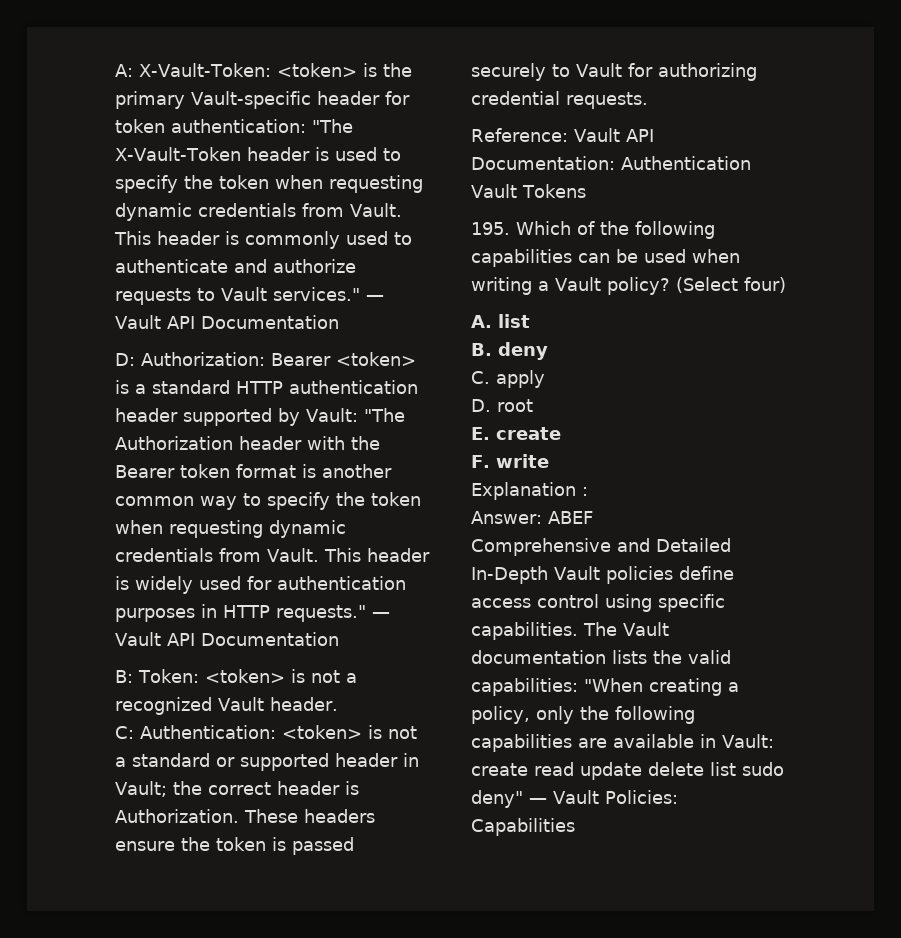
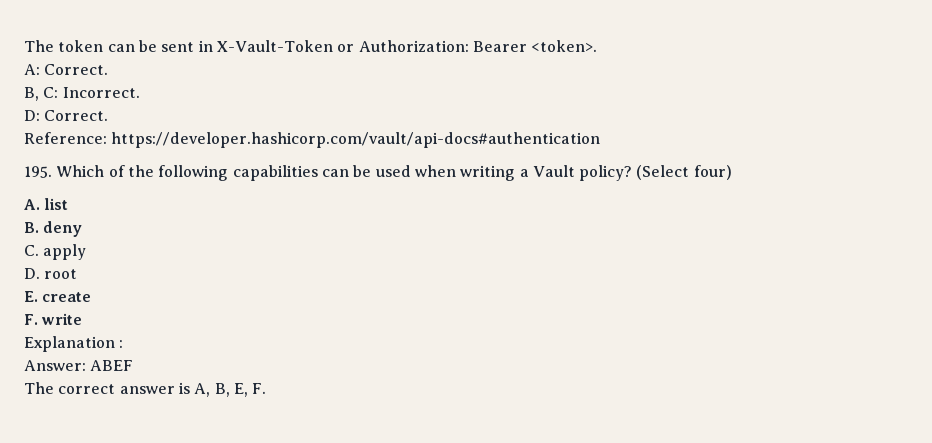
[115,63,412,77] [115,91,410,109] [115,119,353,133] [115,147,401,161] [115,175,423,193] [115,203,402,221] [114,231,412,249] [115,259,356,273] [115,287,384,305] [115,315,339,329] [115,352,416,366] [115,380,418,394] [115,408,405,426] [115,436,380,450] [115,464,392,478] [115,492,421,510] [115,520,346,538] [115,548,430,562] [115,576,406,594] [115,604,390,622] [115,632,339,646] [115,669,357,683] [115,697,338,715] [115,725,417,739] [115,753,419,771] [115,781,359,797] [115,809,375,823] [115,837,354,855] [471,63,757,81] [471,91,648,109] [471,128,654,142] [471,156,751,170] [471,184,586,198] A: X-Vault-Token: <token> is the primary Vault-specific header for token authentication: "The X-Vault-Token header is used to specify the token when requesting dynamic credentials from Vault. This header is commonly used to authenticate and authorize requests to Vault services." — Vault API Documentation // D: Authorization: Bearer <token> is a standard HTTP authentication header supported by Vault: "The Authorization header with the Bearer token format is another common way to specify the token when requesting dynamic credentials from Vault. This header is widely used for authentication purposes in HTTP requests." — Vault API Documentation // B: Token: <token> is not a recognized Vault header. // C: Authentication: <token> is not a standard or supported header in Vault; the correct header is Authorization. These headers ensure the token is passed securely to Vault for authorizing credential requests. // Reference: Vault API Documentation: Authentication Vault Tokens -> [24,40,598,52] [24,64,109,75] [24,87,140,101] [24,110,109,121] [24,132,601,148] The token can be sent in X-Vault-Token or Authorization: Bearer <token>. // A: Correct. // B, C: Incorrect. // D: Correct. // Reference: https://developer.hashicorp.com/vault/api-docs#authentication
[471,538,731,556] [471,566,734,584] [471,594,725,612] [471,622,669,640] [471,650,731,664] [471,678,739,696] [471,706,695,724] [471,734,774,752] [471,762,784,780] [471,790,678,808] [471,818,575,836] Comprehensive and Detailed In-Depth Vault policies define access control using specific capabilities. The Vault documentation lists the valid capabilities: "When creating a policy, only the following capabilities are available in Vault: create read update delete list sudo deny" — Vault Policies: Capabilities -> [24,382,267,397] The correct answer is A, B, E, F.

